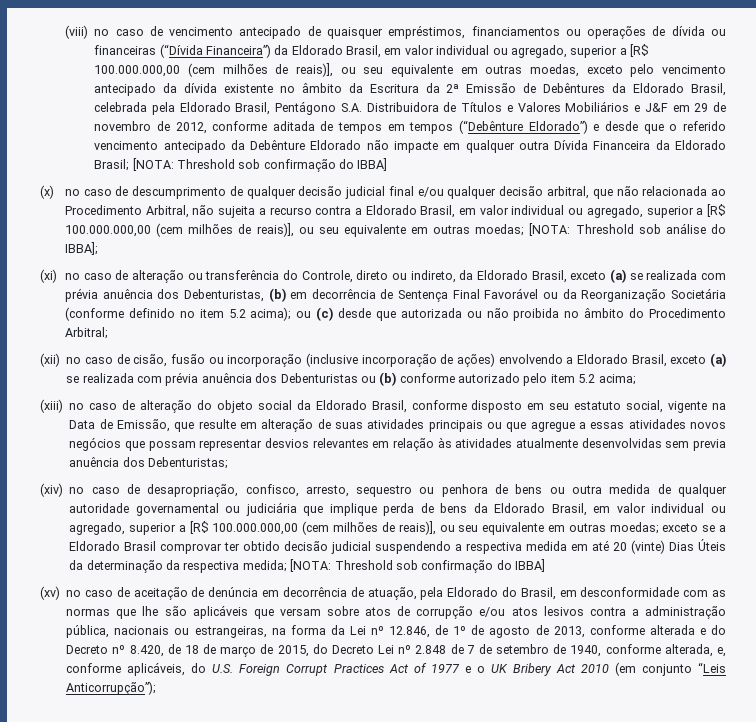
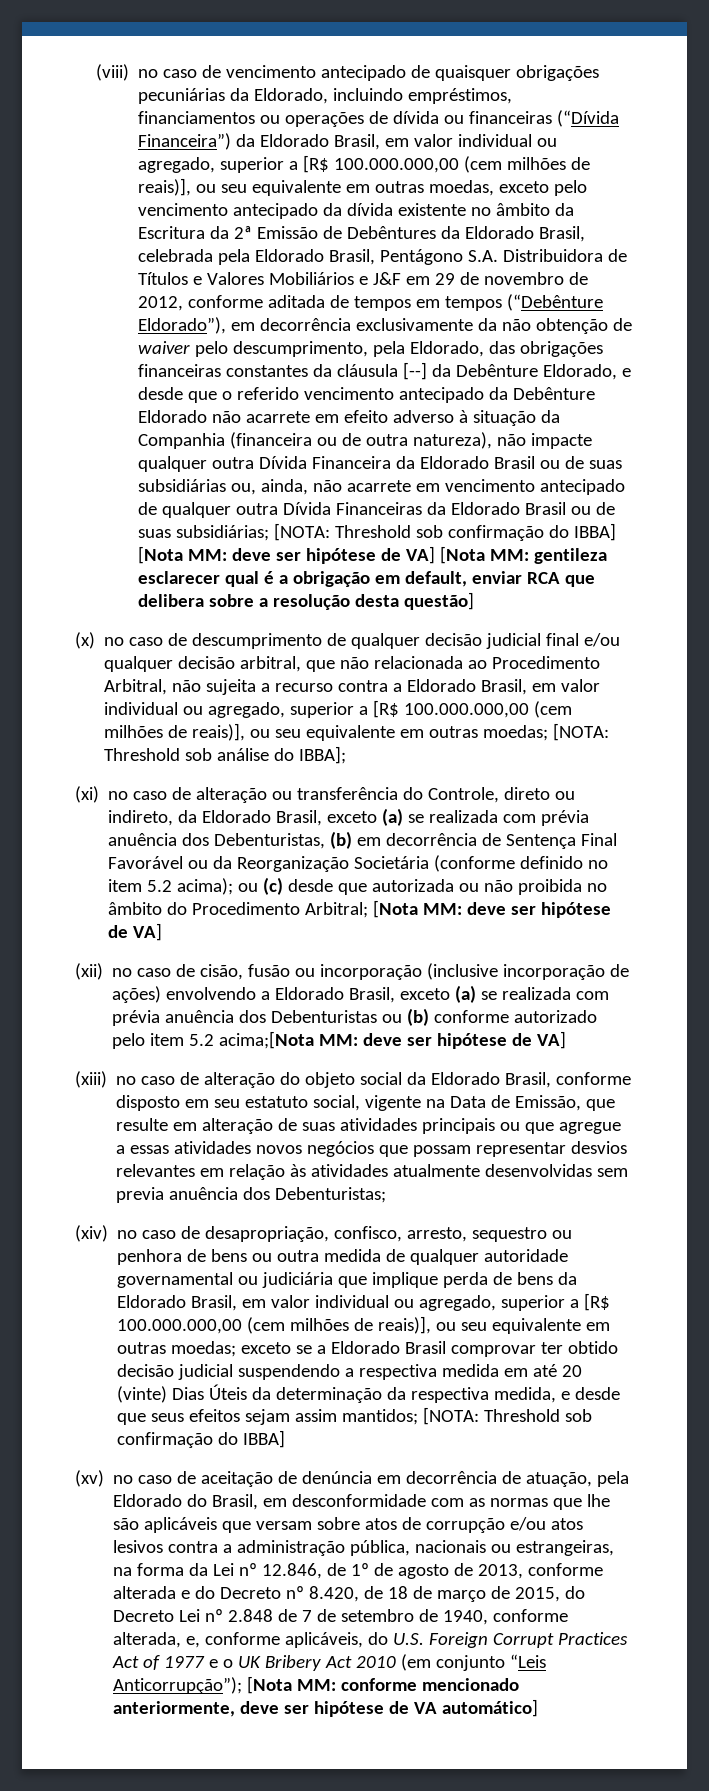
(383, 33) none -> [516,65,600,81] [138,88,404,104] obrigações pecuniárias da Eldorado, incluindo
[528,120,588,134] Eldorado”) -> [138,317,633,334] [138,341,604,357] [138,362,618,380] Eldorado”), em decorrência exclusivamente da não obtenção de waiver pelo descumprimento, pela Eldorado, das obrigações financeiras constantes da cláusula [--] da Debênture Eldorado,
[393,141,461,153] impacte em -> [246,410,561,426] [138,432,593,449] acarrete em efeito adverso à situação da Companhia (financeira ou de outra natureza), não impacte
[94,158,388,172] Brasil; [NOTA: Threshold sob confirmação do IBBA] -> [494,456,623,469] [138,479,626,495] [138,502,616,518] [138,523,617,541] [138,546,608,564] [138,571,596,587] [138,592,475,610] Brasil ou de suas subsidiárias ou, ainda, não acarrete em vencimento antecipado de qualquer outra Dívida Financeiras da Eldorado Brasil ou de suas subsidiárias; [NOTA: Threshold sob confirmação do IBBA] [Nota MM: deve ser hipótese de VA] [Nota MM: gentileza esclarecer qual é a obrigação em default, enviar RCA que delibera sobre a resolução desta questão]
(108, 333) none -> [373,900,612,918] [108,923,163,941] [Nota MM: deve ser hipótese de VA]
[598,374,636,385] acima; -> [219,1031,567,1049] acima;[Nota MM: deve ser hipótese de VA]
[242,560,287,572] medida; -> [494,1387,621,1403] [117,1409,419,1425] medida, e desde que seus efeitos sejam assim mantidos;
(157, 688) none -> [247,1676,520,1694] [113,1699,539,1717] [Nota MM: conforme mencionado anteriormente, deve ser hipótese de VA automático]

